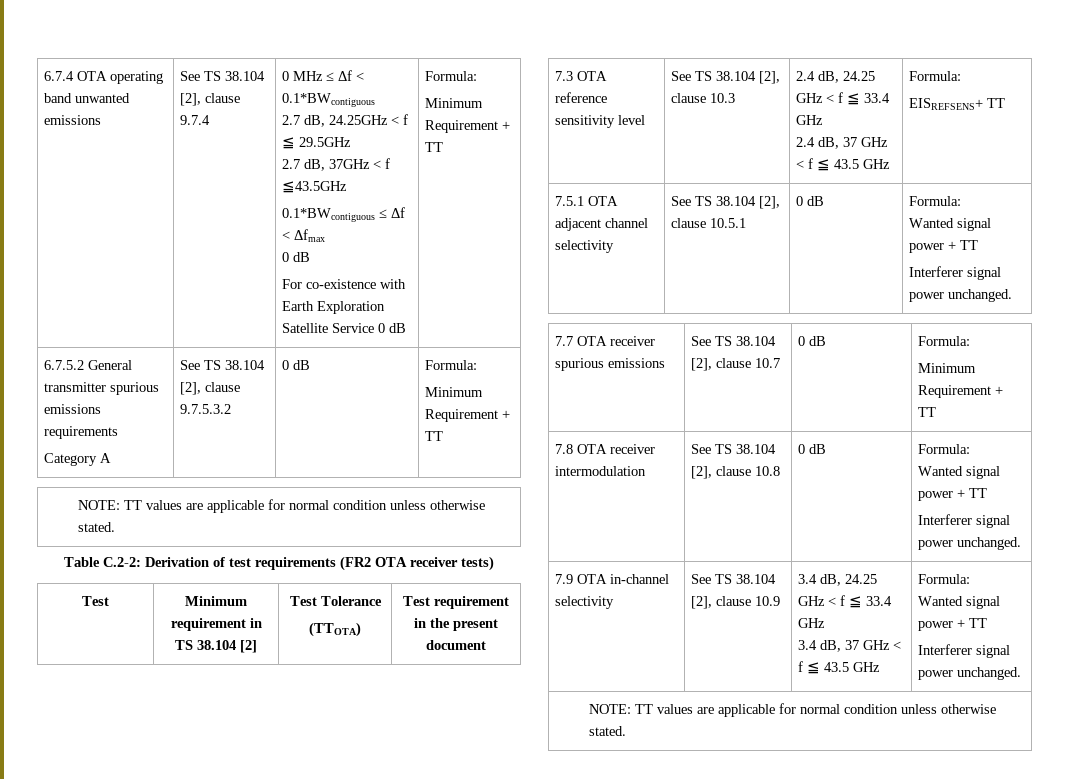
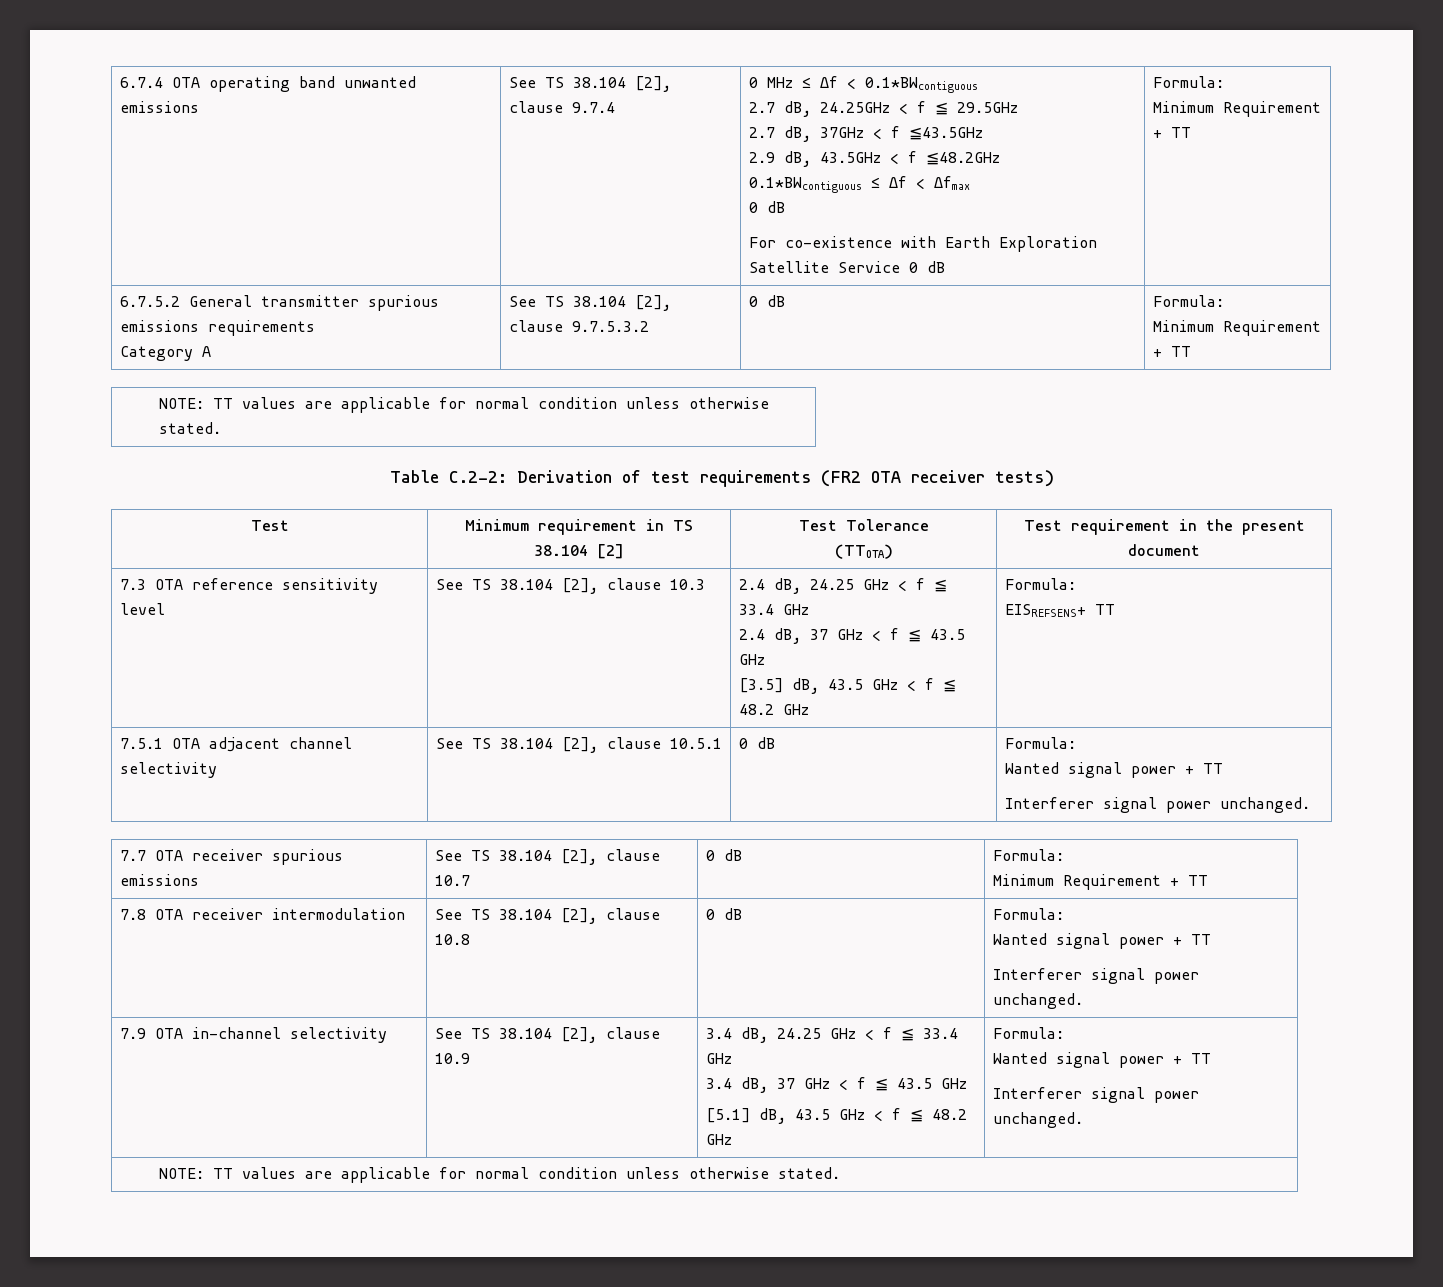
(348, 187) none -> [748,151,1000,167] // 2.9 dB, 43.5GHz < f ≦48.2GHz
(891, 164) none -> [738,678,956,694] [738,704,809,715] // [3.5] dB, 43.5 GHz < f ≦ 48.2 GHz
(881, 667) none -> [705,1108,967,1124] [705,1134,732,1145] // [5.1] dB, 43.5 GHz < f ≦ 48.2 GHz

